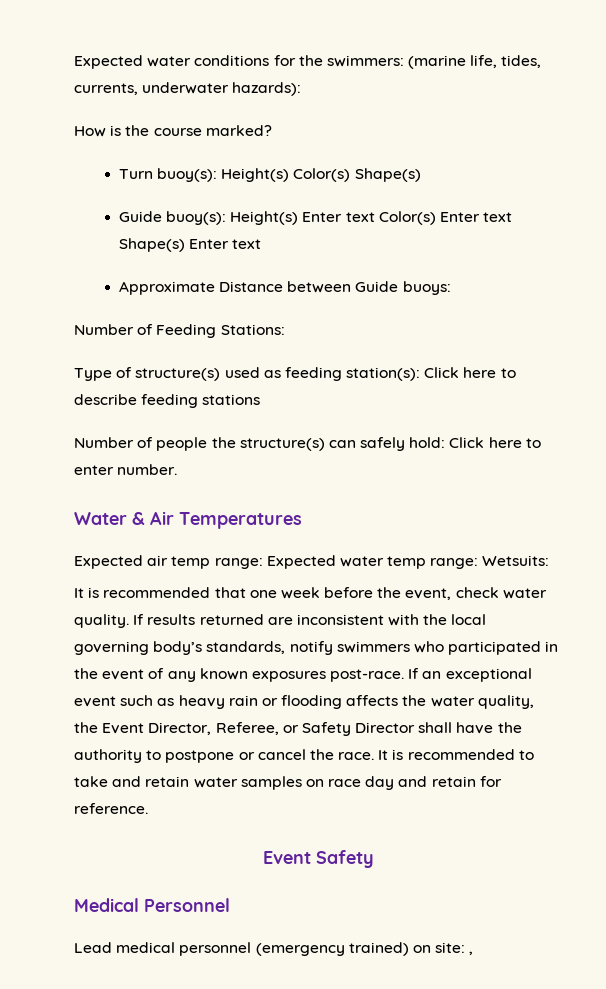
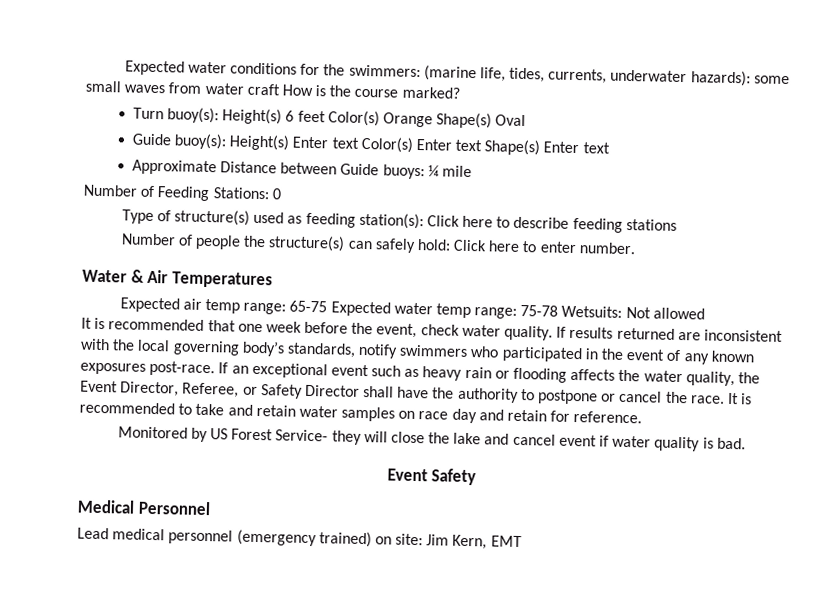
(302, 89) // -> [753,75,790,85] [85,80,280,96] some small waves from water craft
[293,168,421,182] Color(s) Shape(s) -> [285,110,527,129] 6 feet Color(s) Orange Shape(s) Oval
(451, 288) none -> [427,165,472,178] ¼ mile
(285, 329) none -> [271,188,282,200] 0
(263, 563) none -> [289,300,328,313] 65-75
(479, 563) none -> [520,304,559,317] 75-78
(550, 560) none -> [625,306,705,320] Not allowed
(148, 808) none -> [117,426,746,452] // Monitored by US Forest Service- they will close the lake and cancel event if water quality is bad.
[469,951,474,955] , -> [426,534,522,550] Jim Kern, EMT

